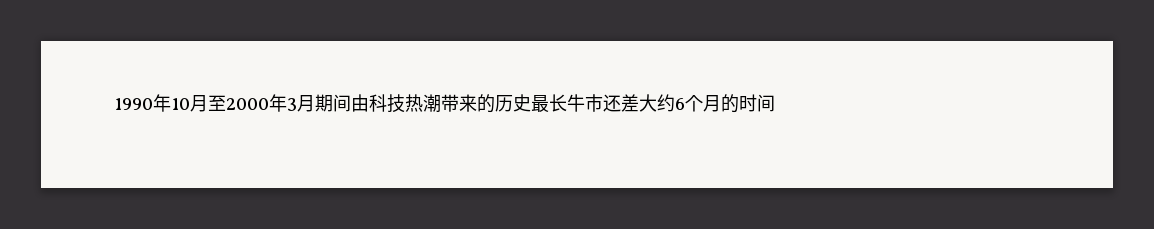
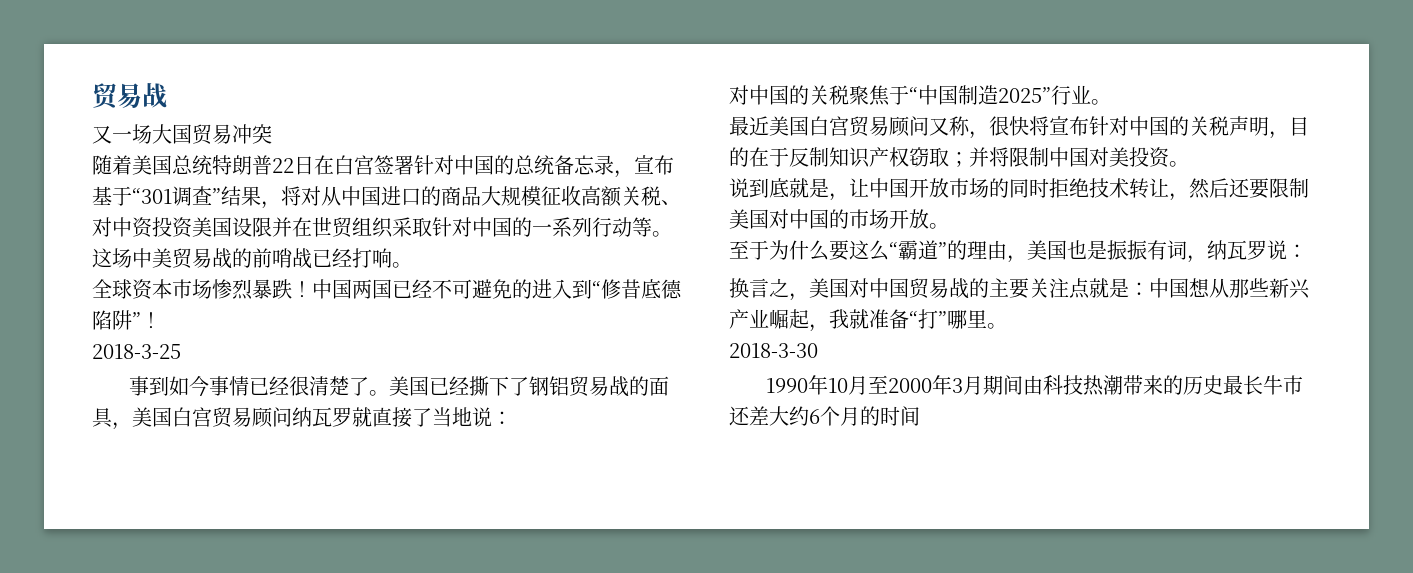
(114, 104) none -> [92,83,167,110] [92,124,272,145] [92,155,674,178] [92,186,681,209] [92,217,672,238] [92,248,412,269] [92,279,682,300] [92,310,161,330] [92,344,181,359] [128,376,669,397] [92,407,512,430] [729,85,1111,106] [729,116,1309,139] [729,147,1189,168] [729,178,1309,201] [729,209,949,229] [729,240,1307,263] [729,278,1310,301] [729,309,1007,332] [729,343,818,358] 贸易战 // 又一场大国贸易冲突 // 随着美国总统特朗普22日在白宫签署针对中国的总统备忘录，宣布基于“301调查”结果，将对从中国进口的商品大规模征收高额关税、对中资投资美国设限并在世贸组织采取针对中国的一系列行动等。这场中美贸易战的前哨战已经打响。 // 全球资本市场惨烈暴跌！中国两国已经不可避免的进入到“修昔底德陷阱”！ // 2018-3-25 // 事到如今事情已经很清楚了。美国已经撕下了钢铝贸易战的面具，美国白宫贸易顾问纳瓦罗就直接了当地说： // 对中国的关税聚焦于“中国制造2025”行业。 // 最近美国白宫贸易顾问又称，很快将宣布针对中国的关税声明，目的在于反制知识产权窃取；并将限制中国对美投资。 // 说到底就是，让中国开放市场的同时拒绝技术转让，然后还要限制美国对中国的市场开放。 // 至于为什么要这么“霸道”的理由，美国也是振振有词，纳瓦罗说： // 换言之，美国对中国贸易战的主要关注点就是：中国想从那些新兴产业崛起，我就准备“打”哪里。 // 2018-3-30 //

